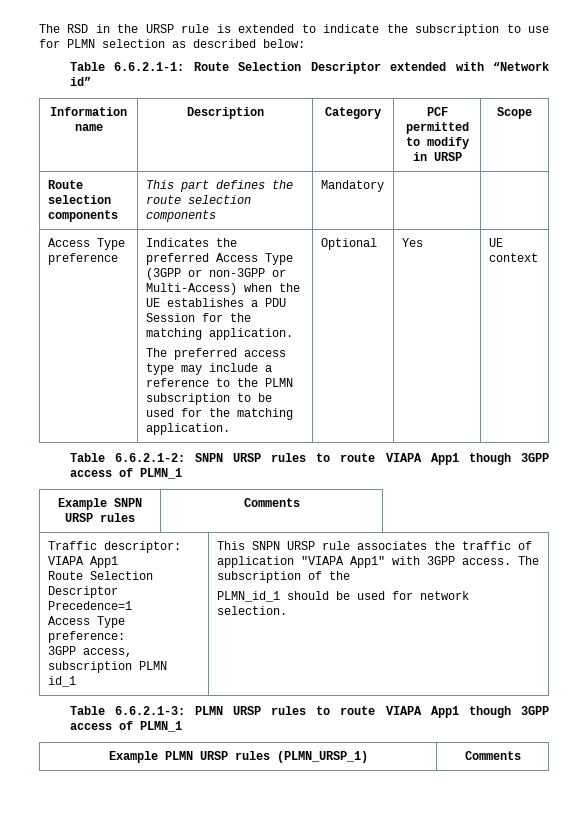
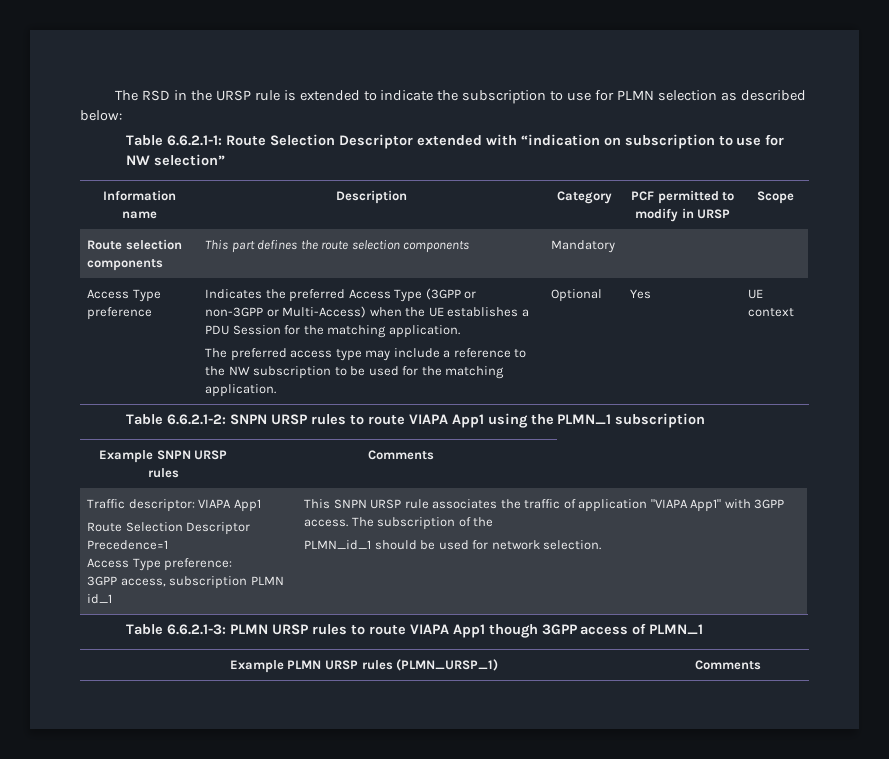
[493,62,550,71] [69,77,91,86] “Network id” -> [520,134,785,149] [126,154,226,166] “indication on subscription to use for NW selection”
[264,378,293,387] PLMN -> [228,366,250,375] NW
[468,453,550,465] [69,468,182,479] though 3GPP access of PLMN_1 -> [487,413,706,428] using the PLMN_1 subscription

